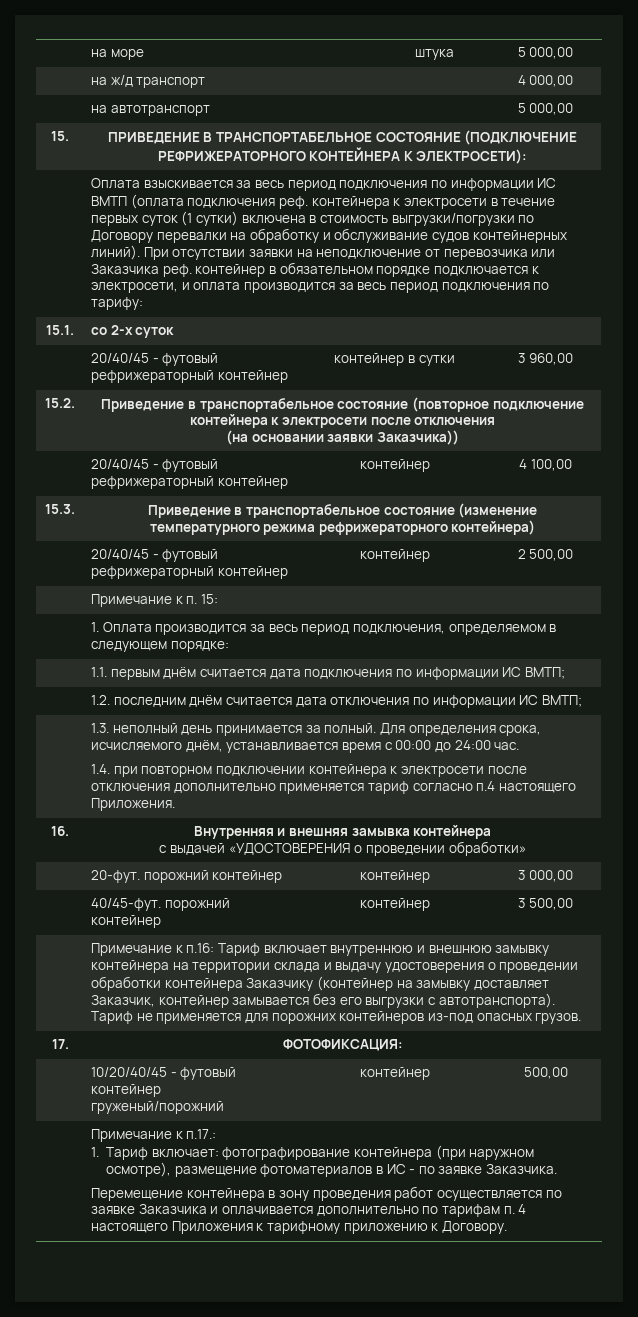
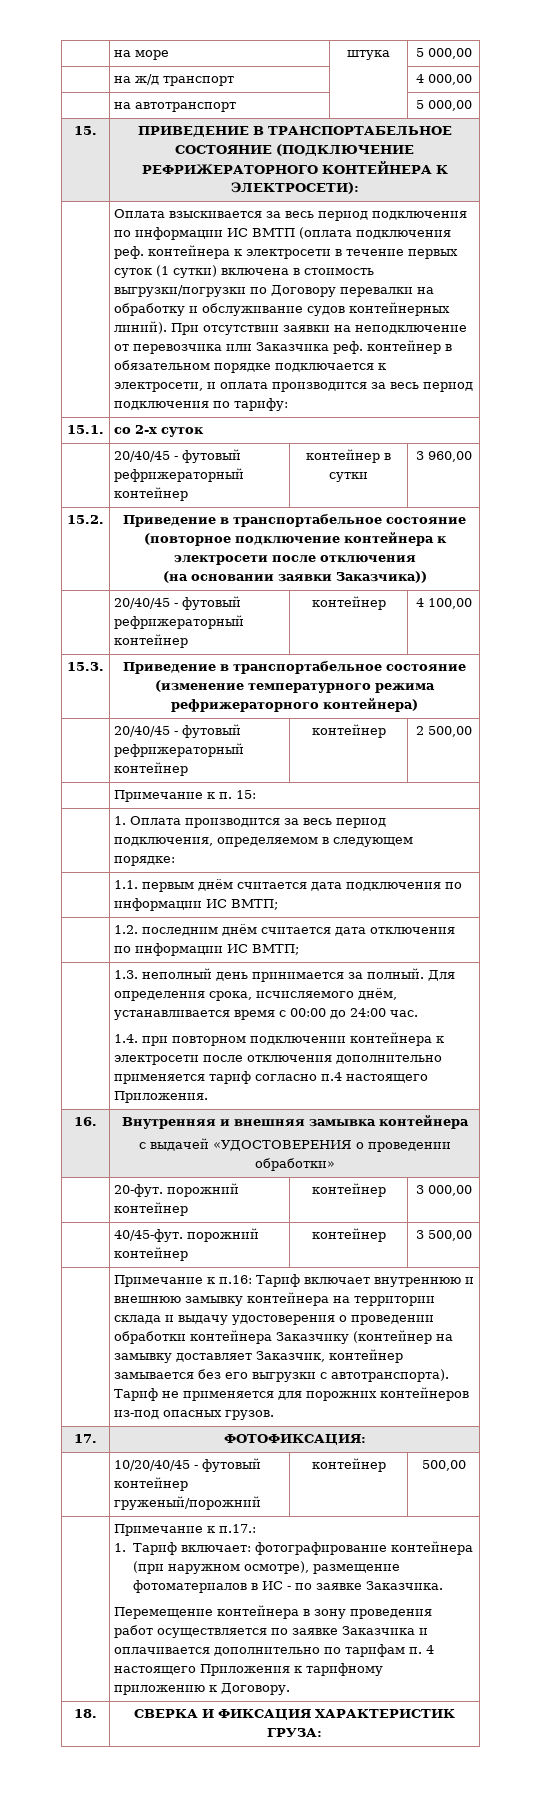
(508, 1227) none -> [74,1709,97,1718] [134,1709,455,1720] [267,1728,322,1737] // 18. | СВЕРКА И ФИКСАЦИЯ ХАРАКТЕРИСТИК ГРУЗА:

